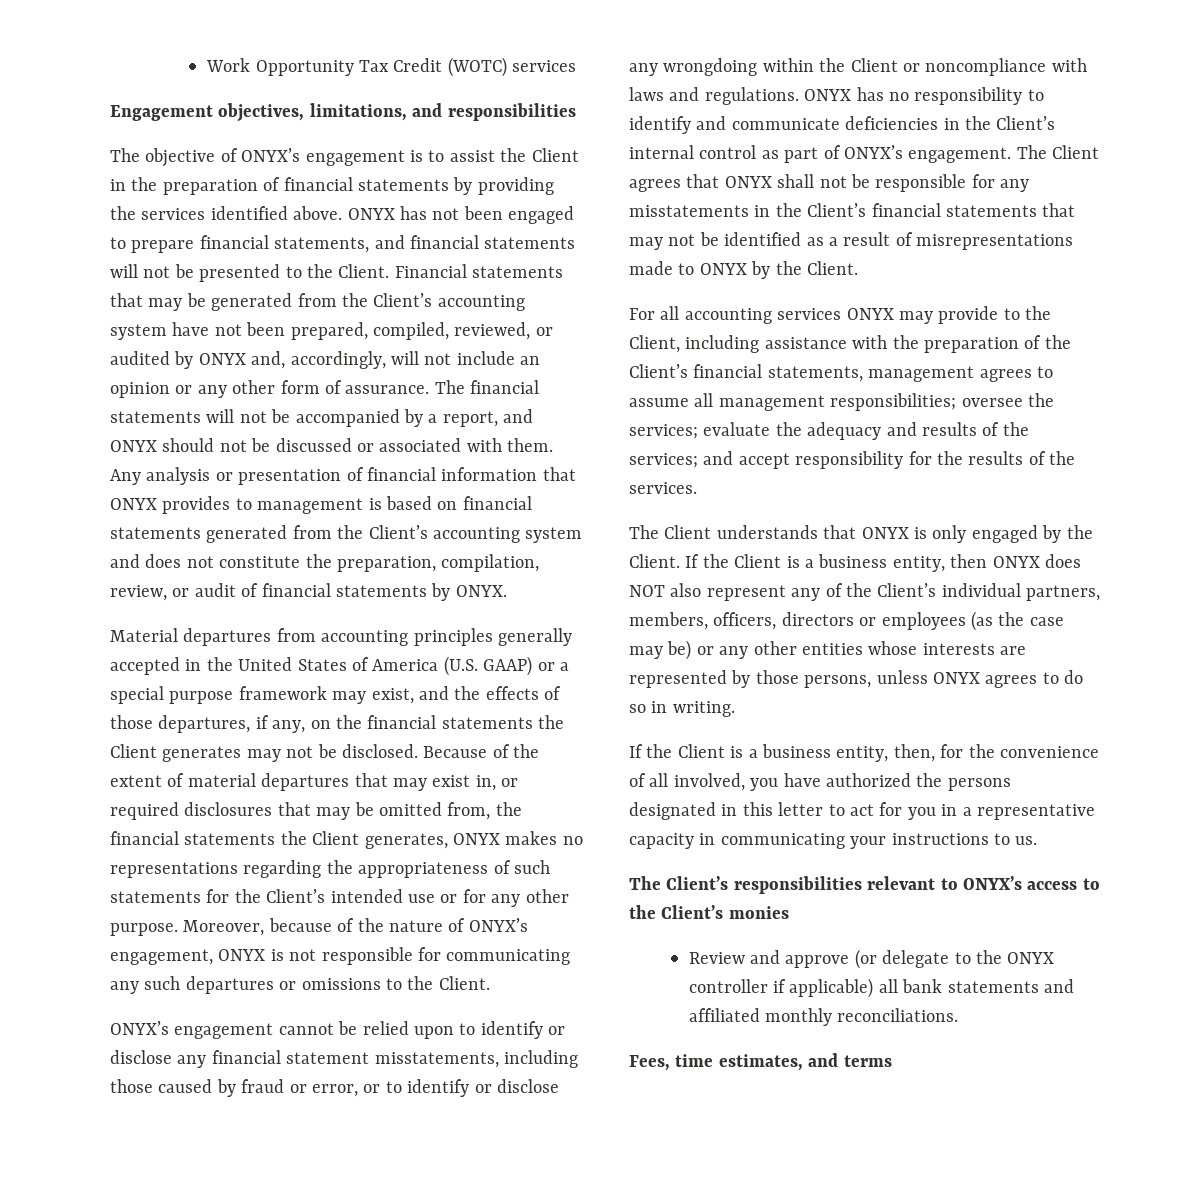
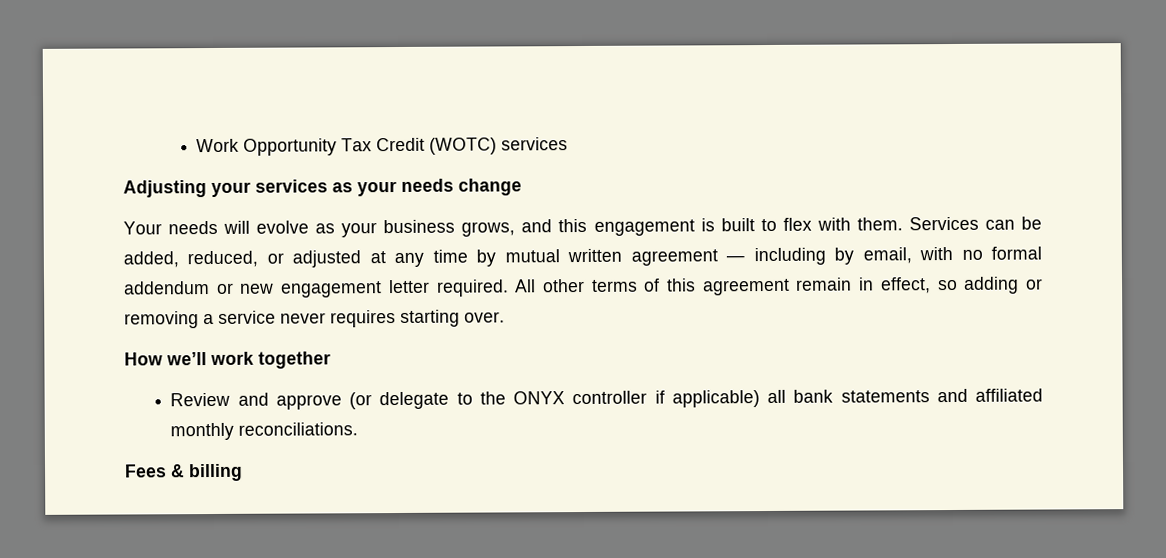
[110,103,576,122] [110,148,579,167] [110,177,554,195] [110,206,575,224] [110,235,576,253] [110,264,564,282] [110,293,525,311] [110,322,553,340] [110,351,541,369] [110,380,540,398] [110,409,534,427] [110,438,554,452] [110,467,576,485] [110,496,532,514] [110,525,583,543] [110,554,540,572] [110,583,507,601] [110,628,572,646] [110,656,569,676] [110,686,562,704] [110,715,565,733] [110,744,540,762] [110,773,519,791] [110,802,522,820] [110,831,583,849] [110,860,550,878] [110,889,569,907] [110,918,528,936] [110,947,571,965] [110,976,490,994] [110,1021,566,1039] [110,1050,578,1068] [110,1079,559,1097] [629,58,1087,76] [629,87,1044,105] [629,116,1056,134] [629,145,1100,163] [629,174,1030,192] [629,203,1076,217] [629,232,1074,250] [629,261,858,279] [629,306,1052,324] [629,335,1071,353] [629,364,1053,382] [629,393,1054,411] [629,422,1029,440] [629,451,1076,469] [629,482,697,494] [629,525,1093,543] [629,554,1081,572] [629,583,1101,601] [629,611,1064,631] [629,640,1027,660] [629,670,1084,688] [629,701,735,717] [629,744,1099,762] [629,773,1011,791] [629,802,1095,820] [629,833,1038,849] [629,876,1100,894] [629,905,789,919] Engagement objectives, limitations, and responsibilities // The objective of ONYX’s engagement is to assist the Client in the preparation of financial statements by providing the services identified above. ONYX has not been engaged to prepare financial statements, and financial statements will not be presented to the Client. Financial statements that may be generated from the Client’s accounting system have not been prepared, compiled, reviewed, or audited by ONYX and, accordingly, will not include an opinion or any other form of assurance. The financial statements will not be accompanied by a report, and ONYX should not be discussed or associated with them. Any analysis or presentation of financial information that ONYX provides to management is based on financial statements generated from the Client’s accounting system and does not constitute the preparation, compilation, review, or audit of financial statements by ONYX. // Material departures from accounting principles generally accepted in the United States of America (U.S. GAAP) or a special purpose framework may exist, and the effects of those departures, if any, on the financial statements the Client generates may not be disclosed. Because of the extent of material departures that may exist in, or required disclosures that may be omitted from, the financial statements the Client generates, ONYX makes no representations regarding the appropriateness of such statements for the Client’s intended use or for any other purpose. Moreover, because of the nature of ONYX’s engagement, ONYX is not responsible for communicating any such departures or omissions to the Client. // ONYX’s engagement cannot be relied upon to identify or disclose any financial statement misstatements, including those caused by fraud or error, or to identify or disclose any wrongdoing within the Client or noncompliance with laws and regulations. ONYX has no responsibility to identify and communicate deficiencies in the Client’s internal control as part of ONYX’s engagement. The Client agrees that ONYX shall not be responsible for any misstatements in the Client’s financial statements that may not be identified as a result of misrepresentations made to ONYX by the Client. // For all accounting services ONYX may provide to the Client, including assistance with the preparation of the Client’s financial statements, management agrees to assume all management responsibilities; oversee the services; evaluate the adequacy and results of the services; and accept responsibility for the results of the services. // The Client understands that ONYX is only engaged by the Client. If the Client is a business entity, then ONYX does NOT also represent any of the Client’s individual partners, members, officers, directors or employees (as the case may be) or any other entities whose interests are represented by those persons, unless ONYX agrees to do so in writing. // If the Client is a business entity, then, for the convenience of all involved, you have authorized the persons designated in this letter to act for you in a representative capacity in communicating your instructions to us. // The Client’s responsibilities relevant to ONYX’s access to the Client’s monies -> [123,178,522,198] [123,216,1042,238] [123,246,1043,268] [124,276,1044,298] [124,309,505,329] [124,351,331,369] Adjusting your services as your needs change // Your needs will evolve as your business grows, and this engagement is built to flex with them. Services can be added, reduced, or adjusted at any time by mutual written agreement — including by email, with no formal addendum or new engagement letter required. All other terms of this agreement remain in effect, so adding or removing a service never requires starting over. // How we’ll work together
[629,1053,892,1071] Fees, time estimates, and terms -> [124,463,243,482] Fees & billing

